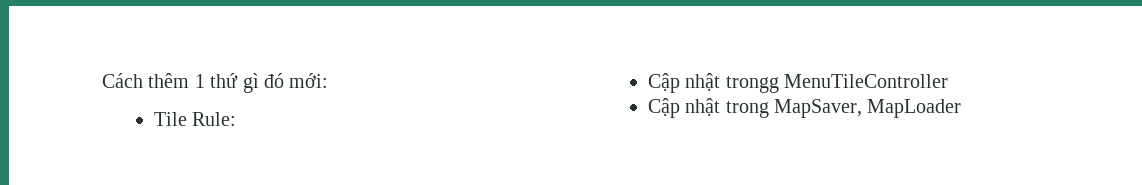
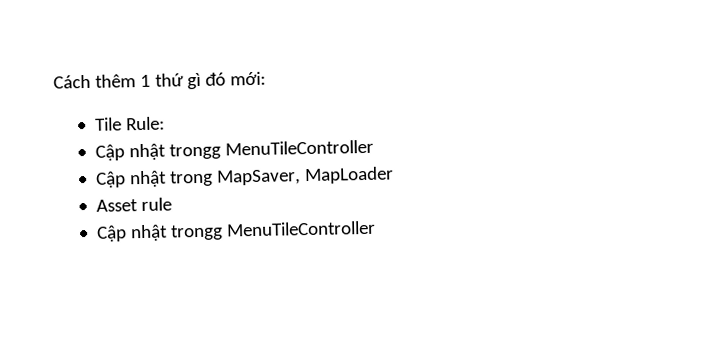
(962, 108) none -> [95,197,172,212] [95,220,376,242] // Asset rule // Cập nhật trongg MenuTileController

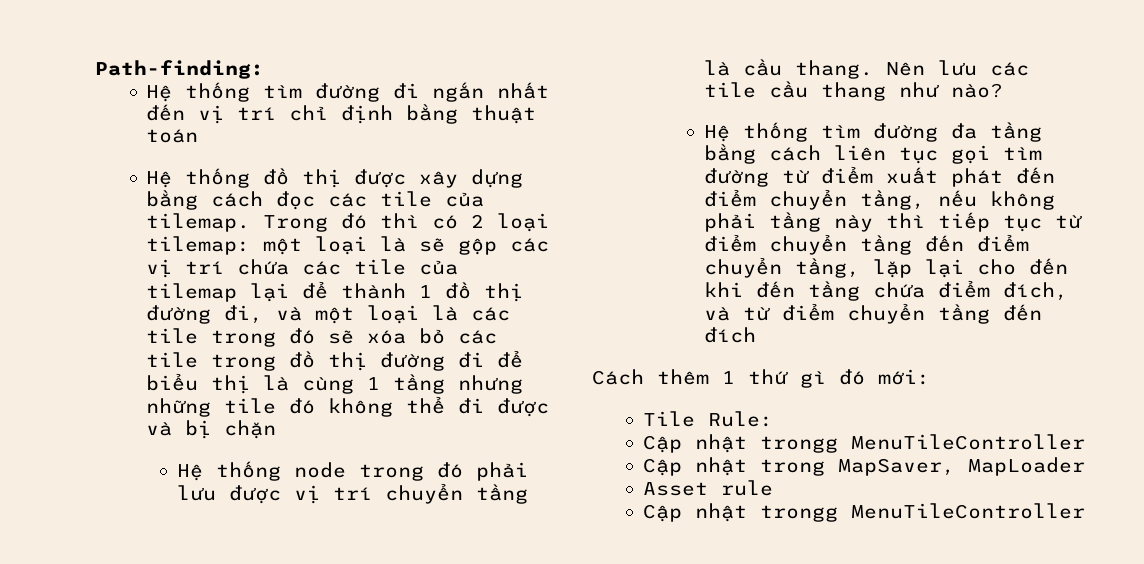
(53, 81) none -> [95,60,265,79] [146,82,550,102] [146,104,537,124] [146,129,199,143] [146,168,524,188] [146,190,485,210] [146,213,550,232] [146,236,550,255] [146,259,459,278] [146,281,524,302] [146,305,511,324] [146,328,498,347] [146,350,524,371] [146,373,524,394] [146,396,550,417] [146,420,277,439] [176,461,528,481] [176,483,528,504] [703,59,1029,79] [703,81,1003,101] [703,122,1042,142] [703,144,1042,164] [703,166,1055,187] [703,189,1055,210] [703,212,1082,232] [703,234,1029,255] [703,257,1068,278] [703,280,1068,301] [703,303,1042,324] [703,327,756,343] Path-finding: // Hệ thống tìm đường đi ngắn nhất đến vị trí chỉ định bằng thuật toán // Hệ thống đồ thị được xây dựng bằng cách đọc các tile của tilemap. Trong đó thì có 2 loại tilemap: một loại là sẽ gộp các vị trí chứa các tile của tilemap lại để thành 1 đồ thị đường đi, và một loại là các tile trong đó sẽ xóa bỏ các tile trong đồ thị đường đi để biểu thị là cùng 1 tầng nhưng những tile đó không thể đi được và bị chặn // Hệ thống node trong đó phải lưu được vị trí chuyển tầng là cầu thang. Nên lưu các tile cầu thang như nào? // Hệ thống tìm đường đa tầng bằng cách liên tục gọi tìm đường từ điểm xuất phát đến điểm chuyển tầng, nếu không phải tầng này thì tiếp tục từ điểm chuyển tầng đến điểm chuyển tầng, lặp lại cho đến khi đến tầng chứa điểm đích, và từ điểm chuyển tầng đến đích //

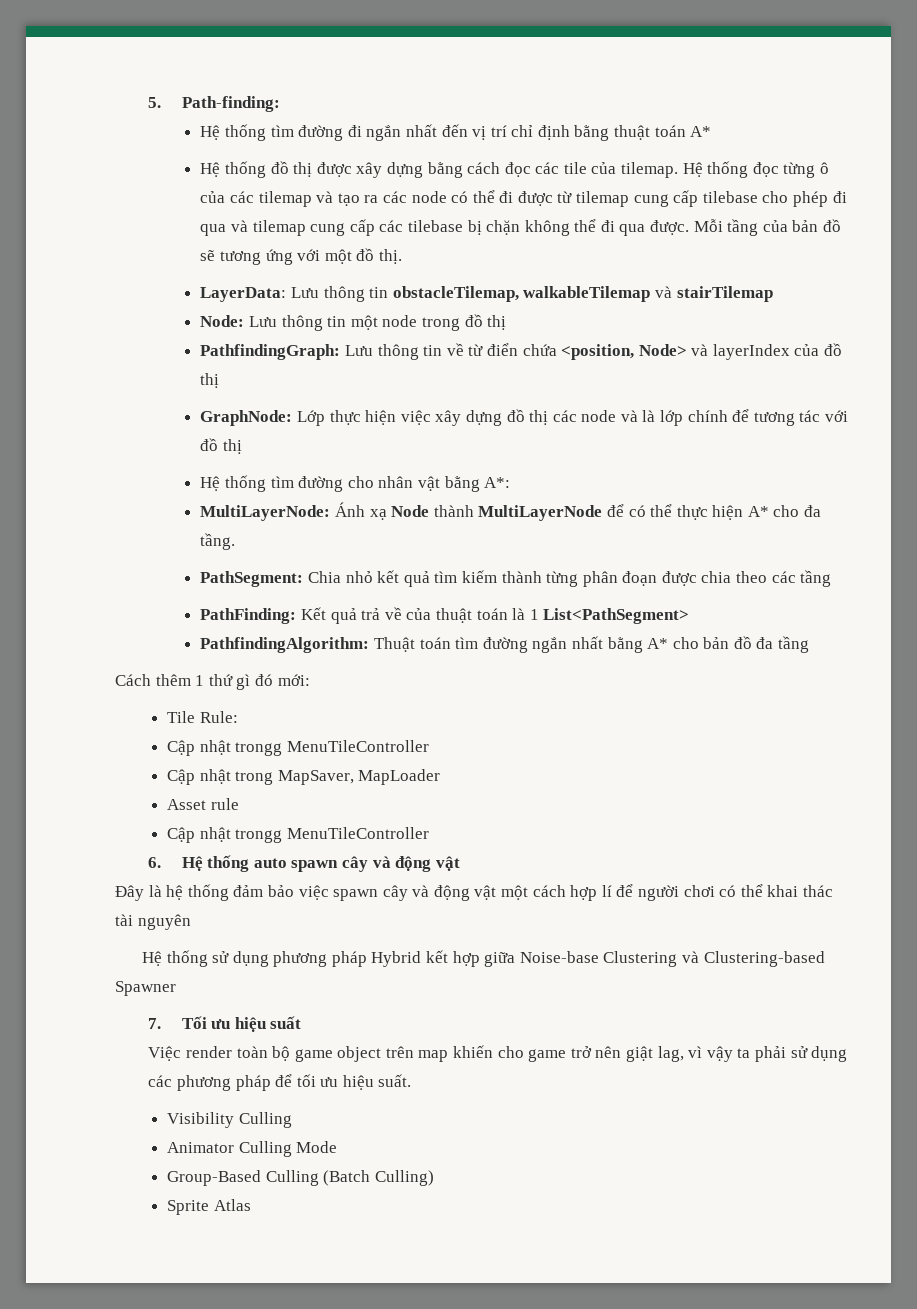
(95, 69) none -> [148,97,162,108] 5.
(199, 136) none -> [690,126,712,137] A*
[263,213,550,232] [146,236,550,255] [146,259,459,278] [146,281,524,302] [146,305,511,324] [146,328,498,347] [146,350,524,371] [146,373,524,394] [146,396,550,417] [146,420,277,439] [176,461,528,481] [176,483,528,504] [703,59,1029,79] [703,81,1003,101] [703,122,1042,142] [703,144,1042,164] [703,166,1055,187] [703,189,1055,210] [703,212,1082,232] [703,234,1029,255] [703,257,1068,278] [703,280,1068,301] [703,303,1042,324] [703,327,756,343] Trong đó thì có 2 loại tilemap: một loại là sẽ gộp các vị trí chứa các tile của tilemap lại để thành 1 đồ thị đường đi, và một loại là các tile trong đó sẽ xóa bỏ các tile trong đồ thị đường đi để biểu thị là cùng 1 tầng nhưng những tile đó không thể đi được và bị chặn // Hệ thống node trong đó phải lưu được vị trí chuyển tầng là cầu thang. Nên lưu các tile cầu thang như nào? // Hệ thống tìm đường đa tầng bằng cách liên tục gọi tìm đường từ điểm xuất phát đến điểm chuyển tầng, nếu không phải tầng này thì tiếp tục từ điểm chuyển tầng đến điểm chuyển tầng, lặp lại cho đến khi đến tầng chứa điểm đích, và từ điểm chuyển tầng đến đích -> [682,161,830,178] [200,190,847,207] [200,219,842,236] [200,248,402,265] [200,286,773,302] [200,314,507,331] [200,343,843,360] [200,373,220,388] [200,409,849,426] [200,438,242,454] [200,475,511,492] [200,502,822,521] [200,533,236,550] [200,570,832,587] [200,607,690,624] [200,636,810,653] Hệ thống đọc từng ô của các tilemap và tạo ra các node có thể đi được từ tilemap cung cấp tilebase cho phép đi qua và tilemap cung cấp các tilebase bị chặn không thể đi qua được. Mỗi tầng của bản đồ sẽ tương ứng với một đồ thị. // LayerData: Lưu thông tin obstacleTilemap, walkableTilemap và stairTilemap // Node: Lưu thông tin một node trong đồ thị // PathfindingGraph: Lưu thông tin về từ điển chứa <position, Node> và layerIndex của đồ thị // GraphNode: Lớp thực hiện việc xây dựng đồ thị các node và là lớp chính để tương tác với đồ thị // Hệ thống tìm đường cho nhân vật bằng A*: // MultiLayerNode: Ánh xạ Node thành MultiLayerNode để có thể thực hiện A* cho đa tầng. // PathSegment: Chia nhỏ kết quả tìm kiếm thành từng phân đoạn được chia theo các tầng // PathFinding: Kết quả trả về của thuật toán là 1 List<PathSegment> // PathfindingAlgorithm: Thuật toán tìm đường ngắn nhất bằng A* cho bản đồ đa tầng
(1085, 511) none -> [148,855,460,872] [115,884,833,901] [115,914,191,930] [141,950,825,967] [115,981,176,996] [148,1016,302,1032] [148,1045,848,1062] [148,1074,412,1091] [167,1112,292,1128] [167,1141,338,1157] [167,1170,434,1186] [167,1199,251,1215] // 6. Hệ thống auto spawn cây và động vật // Đây là hệ thống đảm bảo việc spawn cây và động vật một cách hợp lí để người chơi có thể khai thác tài nguyên // Hệ thống sử dụng phương pháp Hybrid kết hợp giữa Noise-base Clustering và Clustering-based Spawner // 7. Tối ưu hiệu suất // Việc render toàn bộ game object trên map khiến cho game trở nên giật lag, vì vậy ta phải sử dụng các phương pháp để tối ưu hiệu suất. // Visibility Culling // Animator Culling Mode // Group-Based Culling (Batch Culling) // Sprite Atlas

